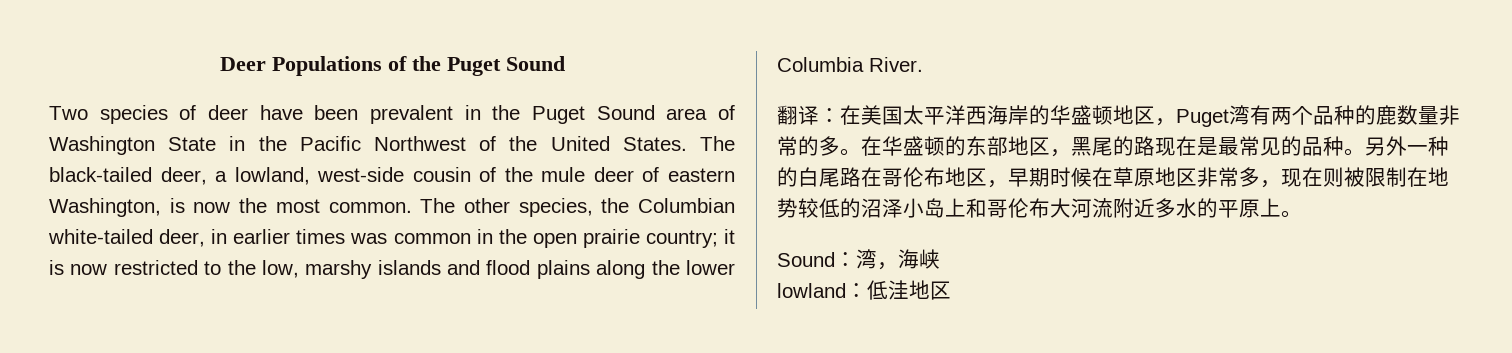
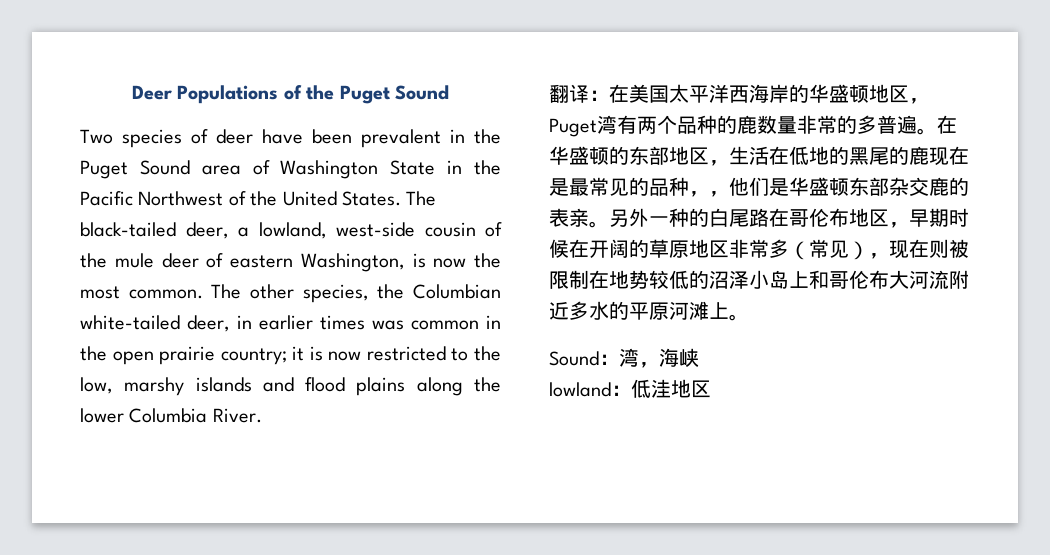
(840, 146) none -> [877,115,917,134] 普遍
[1071,136,1155,156] 黑尾的路 -> [729,146,929,165] 生活在低地的黑尾的鹿
(1344, 146) none -> [689,177,969,197] [549,208,589,227] ，，他们是华盛顿东部杂交鹿的表亲
(1113, 177) none -> [589,239,649,258] 开阔的
(1260, 177) none -> [789,239,869,260] （常见）
(1260, 208) none -> [669,301,709,320] 河滩

